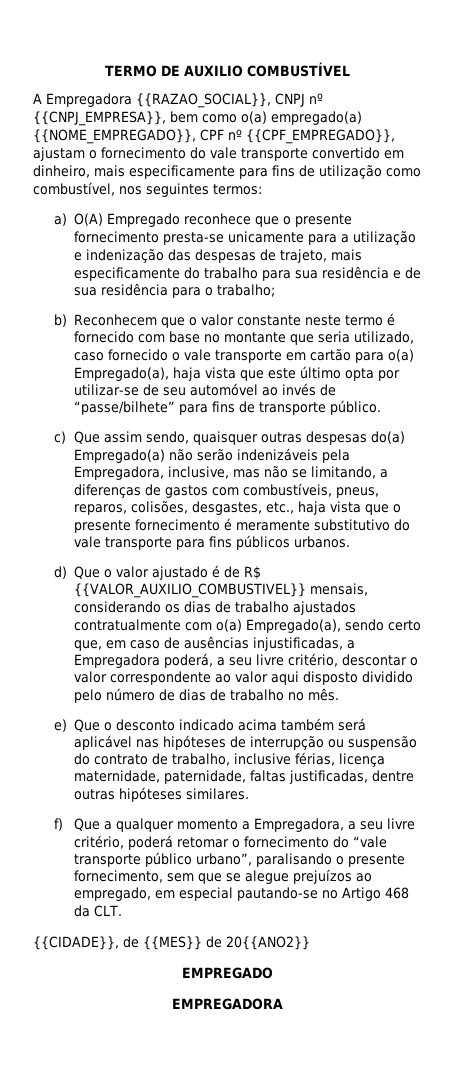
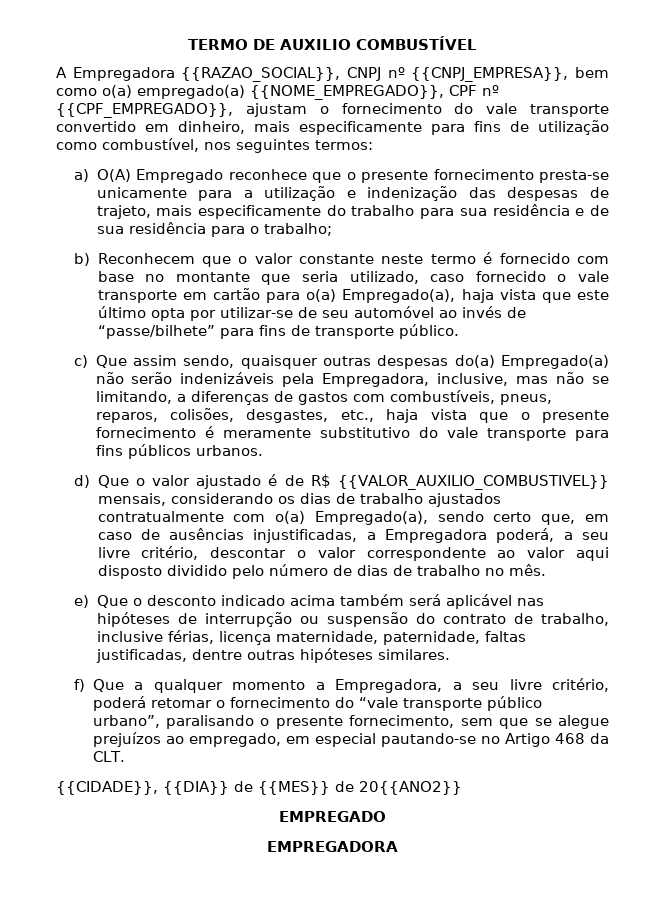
(119, 943) none -> [163,781,229,795] {{DIA}}

